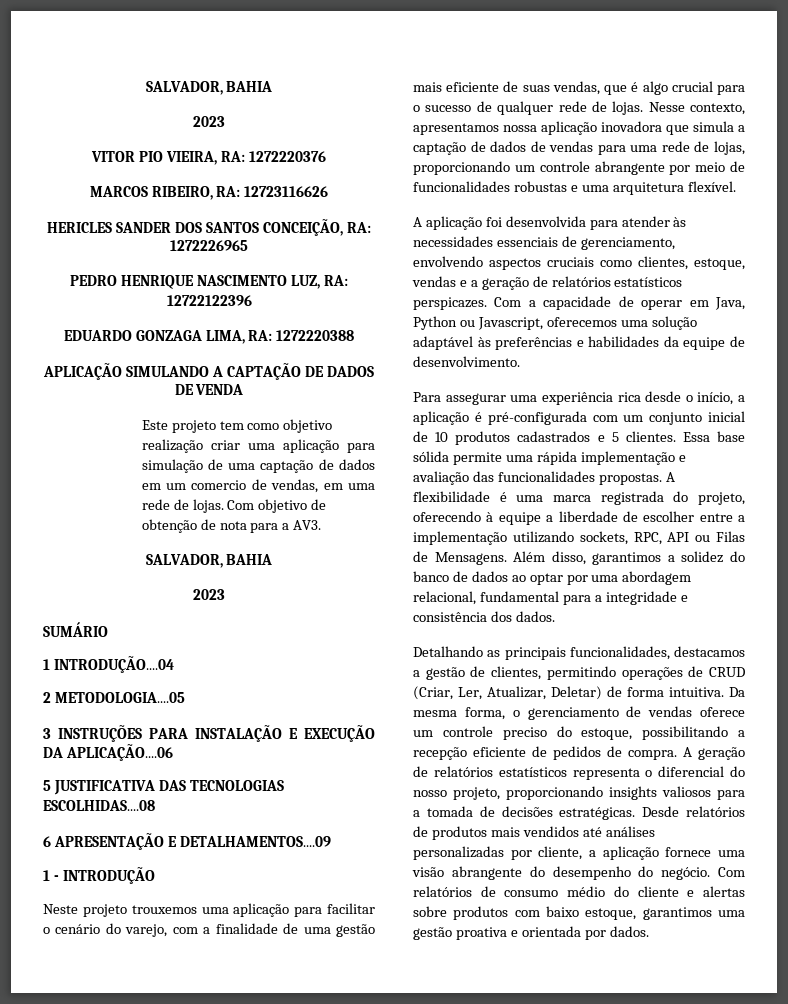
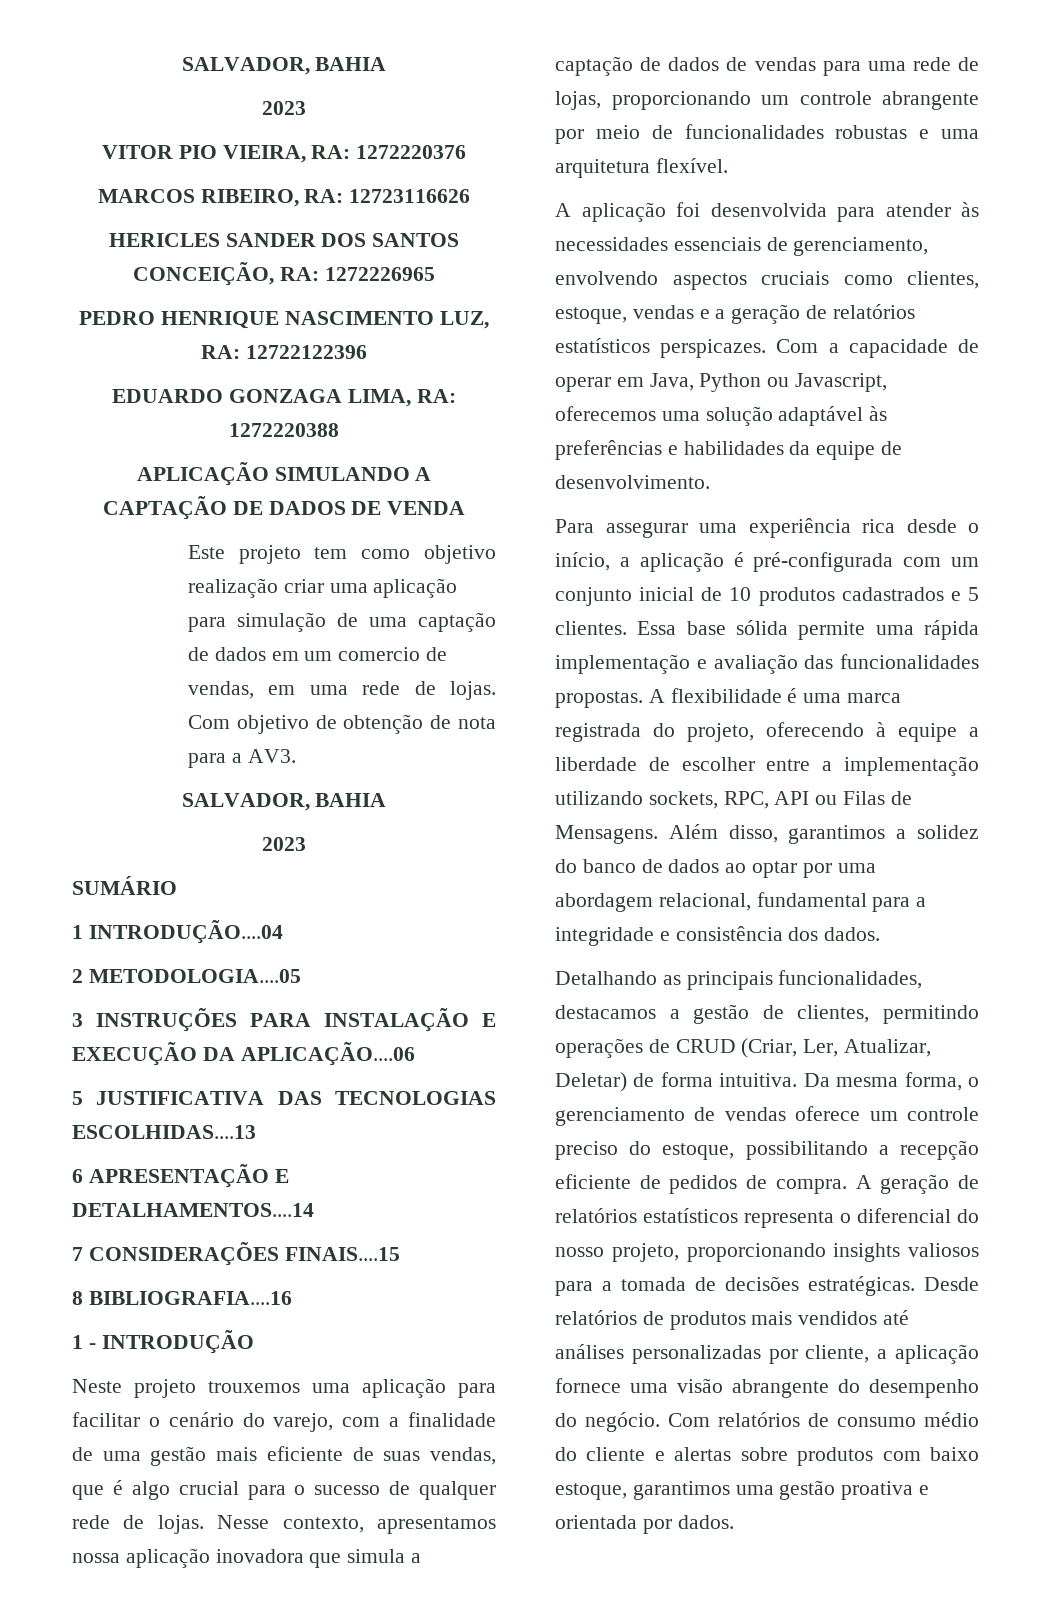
[43,800,155,811] ESCOLHIDAS....08 -> [72,1125,256,1139] ESCOLHIDAS....13
[179,836,331,847] DETALHAMENTOS....09 -> [72,1203,314,1217] [72,1242,400,1266] [72,1291,292,1305] DETALHAMENTOS....14 // 7 CONSIDERAÇÕES FINAIS....15 // 8 BIBLIOGRAFIA....16

